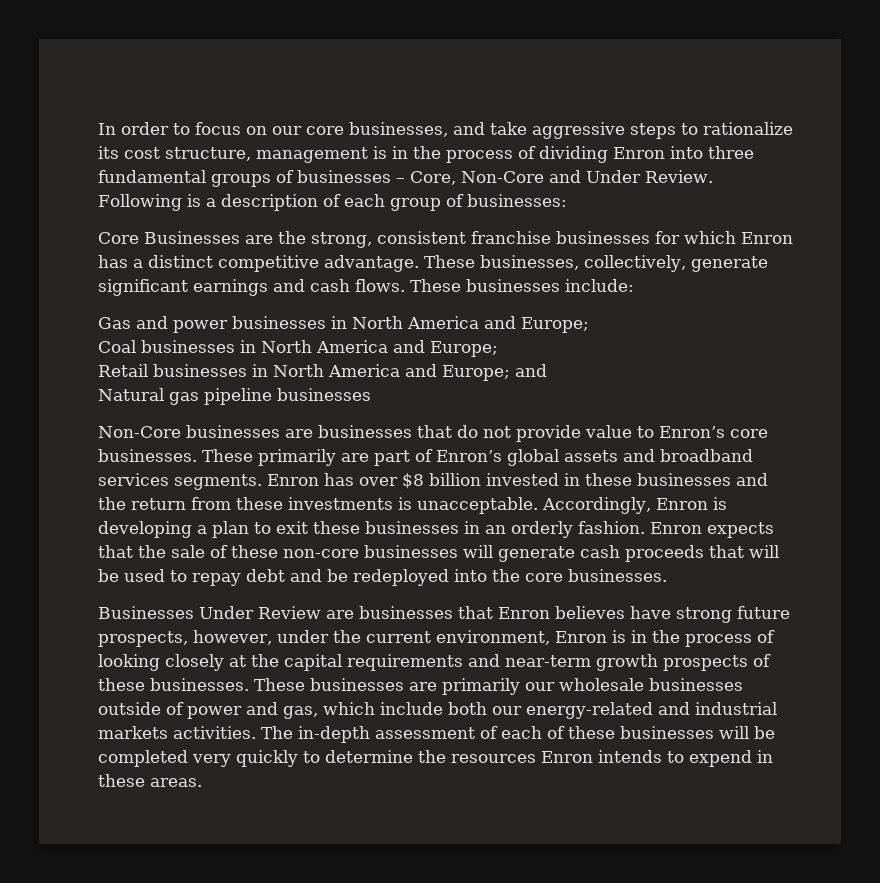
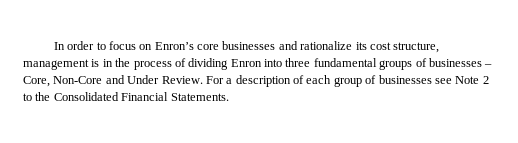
[272,122,698,139] our core businesses, and take aggressive steps to -> [154,41,298,50] Enron’s core businesses and
[98,194,201,211] Following is -> [205,76,224,84] For
[466,194,567,207] [98,231,793,248] [98,255,768,272] [98,279,634,296] [98,316,589,333] [98,340,498,357] [98,364,547,381] [98,388,371,405] [98,425,768,442] [98,449,753,466] [98,473,768,490] [98,497,727,514] [98,521,774,538] [98,545,779,562] [98,569,667,586] [98,606,790,623] [98,630,775,647] [98,654,771,671] [98,678,743,695] [98,702,777,719] [98,726,775,743] [98,750,773,767] [98,774,202,787] businesses: // Core Businesses are the strong, consistent franchise businesses for which Enron has a distinct competitive advantage. These businesses, collectively, generate significant earnings and cash flows. These businesses include: // Gas and power businesses in North America and Europe; // Coal businesses in North America and Europe; // Retail businesses in North America and Europe; and // Natural gas pipeline businesses // Non-Core businesses are businesses that do not provide value to Enron’s core businesses. These primarily are part of Enron’s global assets and broadband services segments. Enron has over $8 billion invested in these businesses and the return from these investments is unacceptable. Accordingly, Enron is developing a plan to exit these businesses in an orderly fashion. Enron expects that the sale of these non-core businesses will generate cash proceeds that will be used to repay debt and be redeployed into the core businesses. // Businesses Under Review are businesses that Enron believes have strong future prospects, however, under the current environment, Enron is in the process of looking closely at the capital requirements and near-term growth prospects of these businesses. These businesses are primarily our wholesale businesses outside of power and gas, which include both our energy-related and industrial markets activities. The in-depth assessment of each of these businesses will be completed very quickly to determine the resources Enron intends to expend in these areas. -> [378,75,489,84] [23,92,229,101] businesses see Note 2 to the Consolidated Financial Statements.

